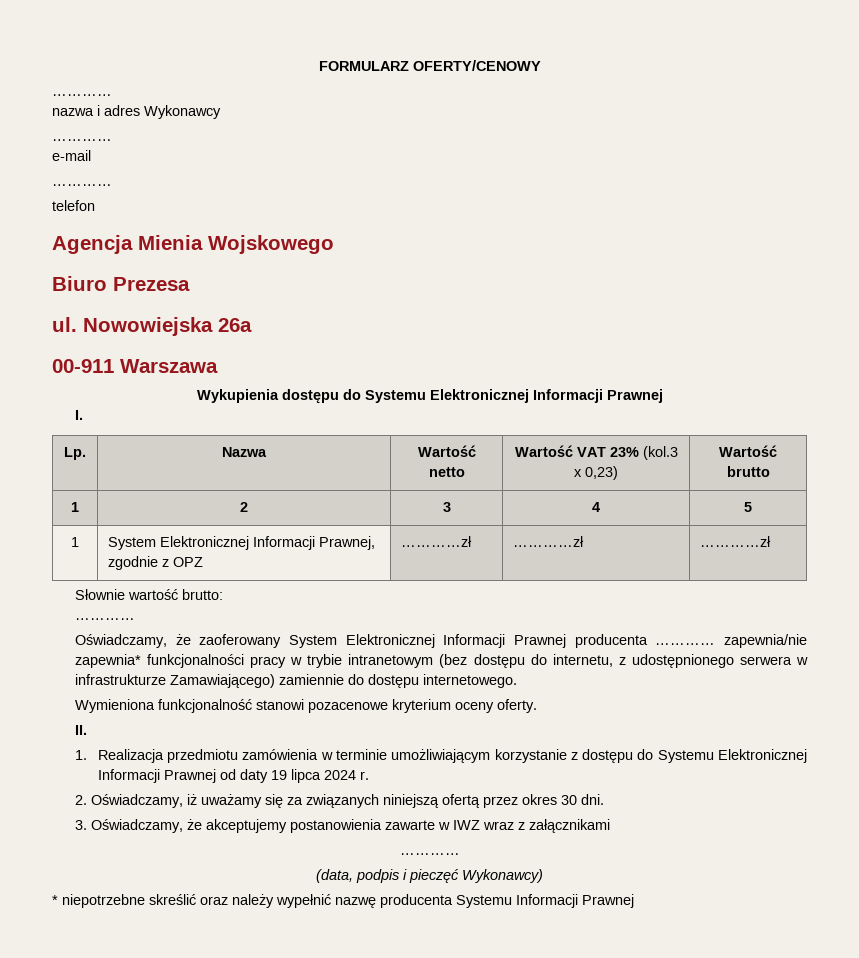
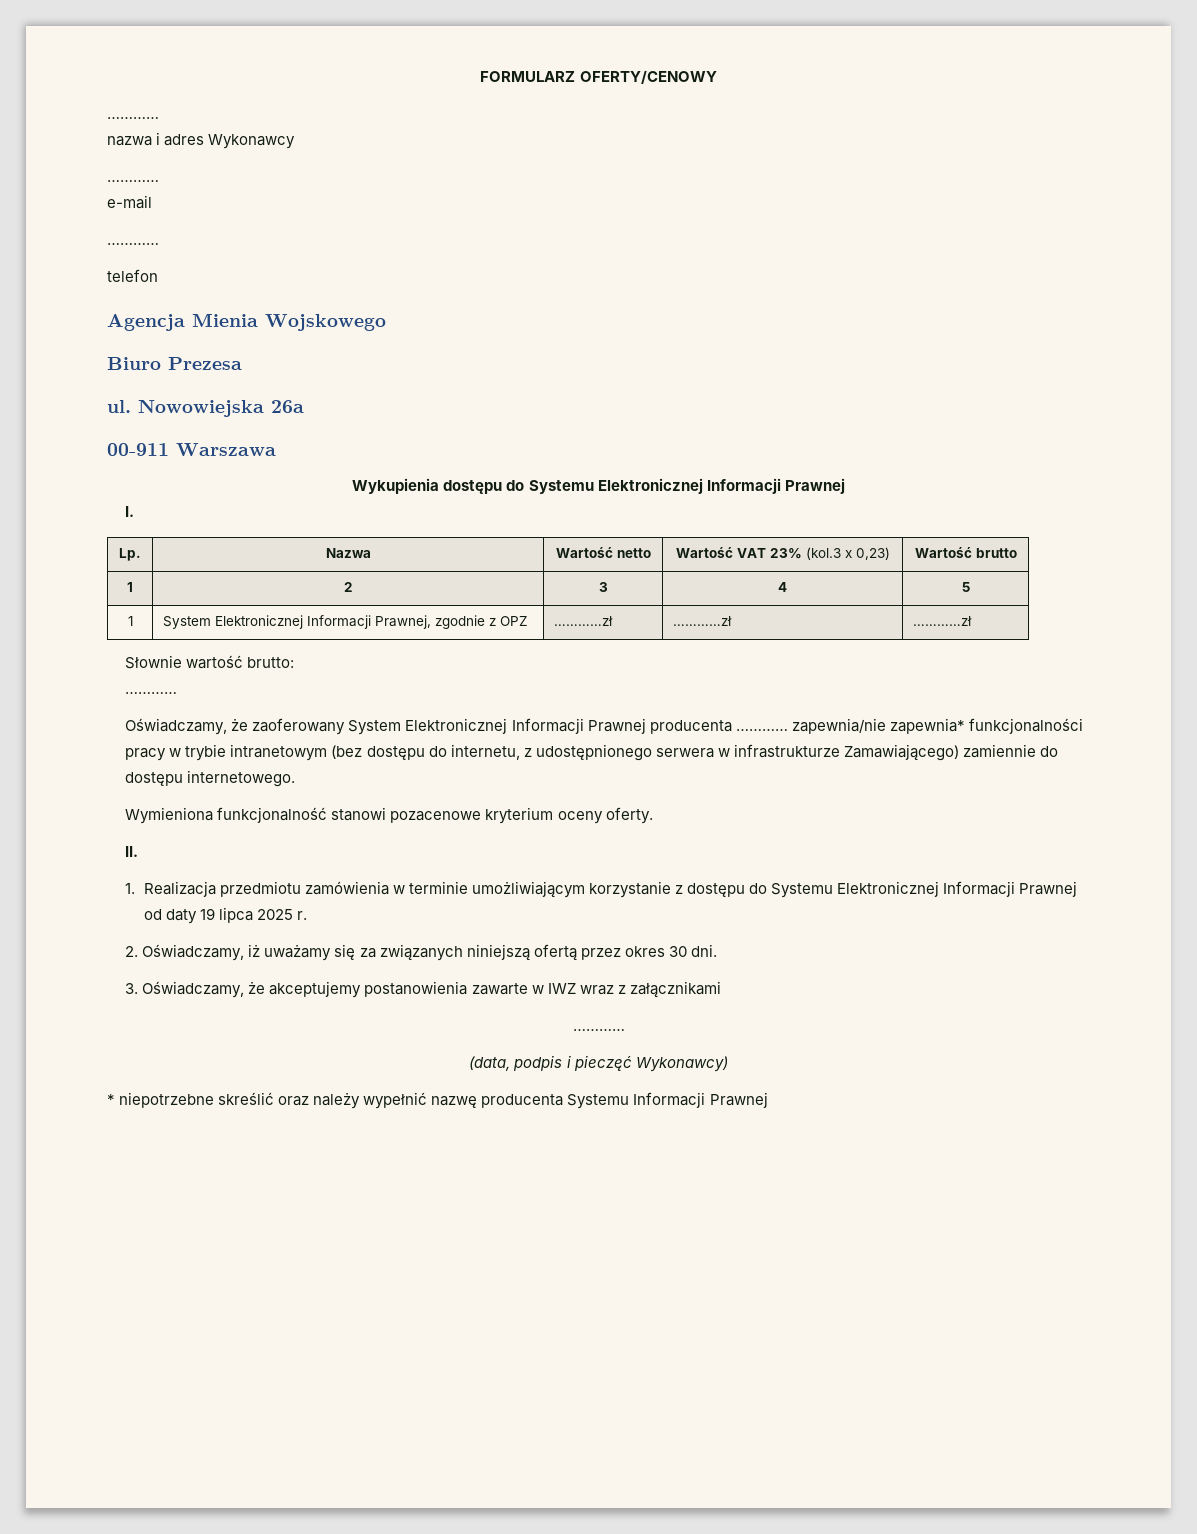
[323,770,356,780] 2024 -> [256,909,293,920] 2025

